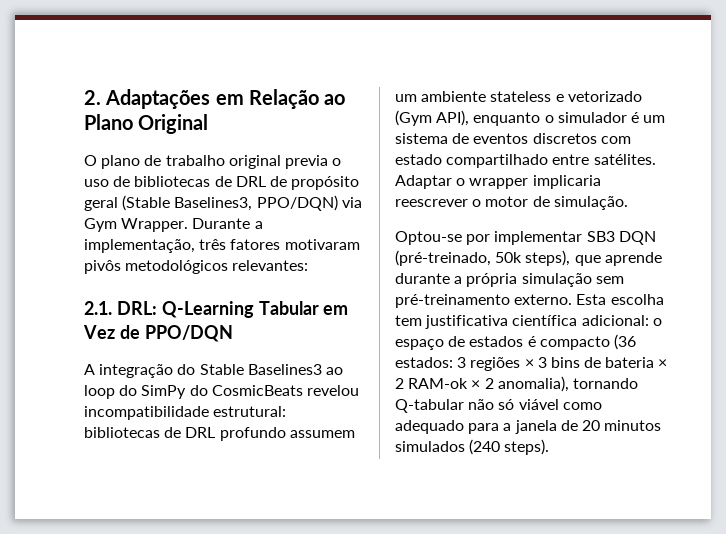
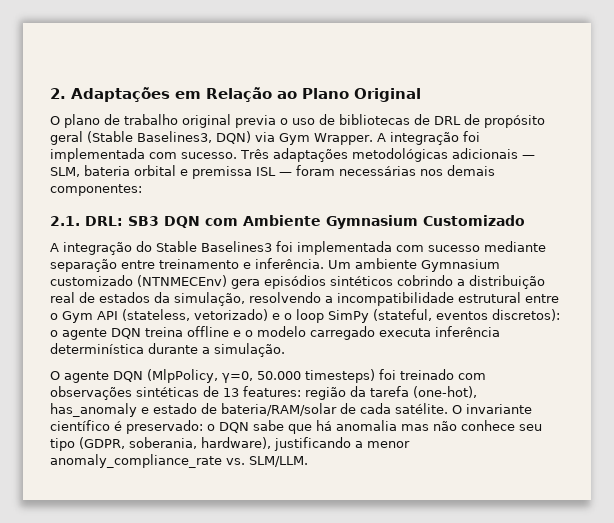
[256,195,338,211] PPO/DQN) -> [216,131,251,144] DQN)
[192,218,263,229] [84,239,360,253] [84,260,309,274] [84,301,349,318] [83,325,233,342] Durante a implementação, três fatores motivaram pivôs metodológicos relevantes: // 2.1. DRL: Q-Learning Tabular em Vez de PPO/DQN -> [376,131,480,145] [50,148,535,162] [50,165,495,179] [50,184,142,196] [50,215,525,229] A integração foi implementada com sucesso. Três adaptações metodológicas adicionais — SLM, bateria orbital e premissa ISL — foram necessárias nos demais componentes: // 2.1. DRL: SB3 DQN com Ambiente Gymnasium Customizado
[325,367,343,375] [84,385,359,399] [84,406,287,420] [84,427,355,441] [395,91,642,102] [395,110,666,126] [395,133,631,144] [395,154,656,168] [395,175,601,189] [395,196,628,210] [395,231,656,245] [395,250,662,266] [395,273,624,287] [395,294,664,308] [395,315,662,329] [395,334,636,350] [395,357,668,371] [395,376,638,392] [395,399,602,413] [395,420,662,434] [395,439,550,455] ao loop do SimPy do CosmicBeats revelou incompatibilidade estrutural: bibliotecas de DRL profundo assumem um ambiente stateless e vetorizado (Gym API), enquanto o simulador é um sistema de eventos discretos com estado compartilhado entre satélites. Adaptar o wrapper implicaria reescrever o motor de simulação. // Optou-se por implementar SB3 DQN (pré-treinado, 50k steps), que aprende durante a própria simulação sem pré-treinamento externo. Esta escolha tem justificativa científica adicional: o espaço de estados é compacto (36 estados: 3 regiões × 3 bins de bateria × 2 RAM-ok × 2 anomalia), tornando Q-tabular não só viável como adequado para a janela de 20 minutos simulados (240 steps). -> [276,241,546,255] [50,258,500,272] [50,275,545,289] [50,292,559,306] [50,309,560,323] [50,326,500,340] [50,343,285,357] [50,369,486,383] [50,386,477,400] [50,403,532,417] [50,420,542,434] [50,437,410,451] [50,454,308,468] foi implementada com sucesso mediante separação entre treinamento e inferência. Um ambiente Gymnasium customizado (NTNMECEnv) gera episódios sintéticos cobrindo a distribuição real de estados da simulação, resolvendo a incompatibilidade estrutural entre o Gym API (stateless, vetorizado) e o loop SimPy (stateful, eventos discretos): o agente DQN treina offline e o modelo carregado executa inferência determinística durante a simulação. // O agente DQN (MlpPolicy, γ=0, 50.000 timesteps) foi treinado com observações sintéticas de 13 features: região da tarefa (one-hot), has_anomaly e estado de bateria/RAM/solar de cada satélite. O invariante científico é preservado: o DQN sabe que há anomalia mas não conhece seu tipo (GDPR, soberania, hardware), justificando a menor anomaly_compliance_rate vs. SLM/LLM.

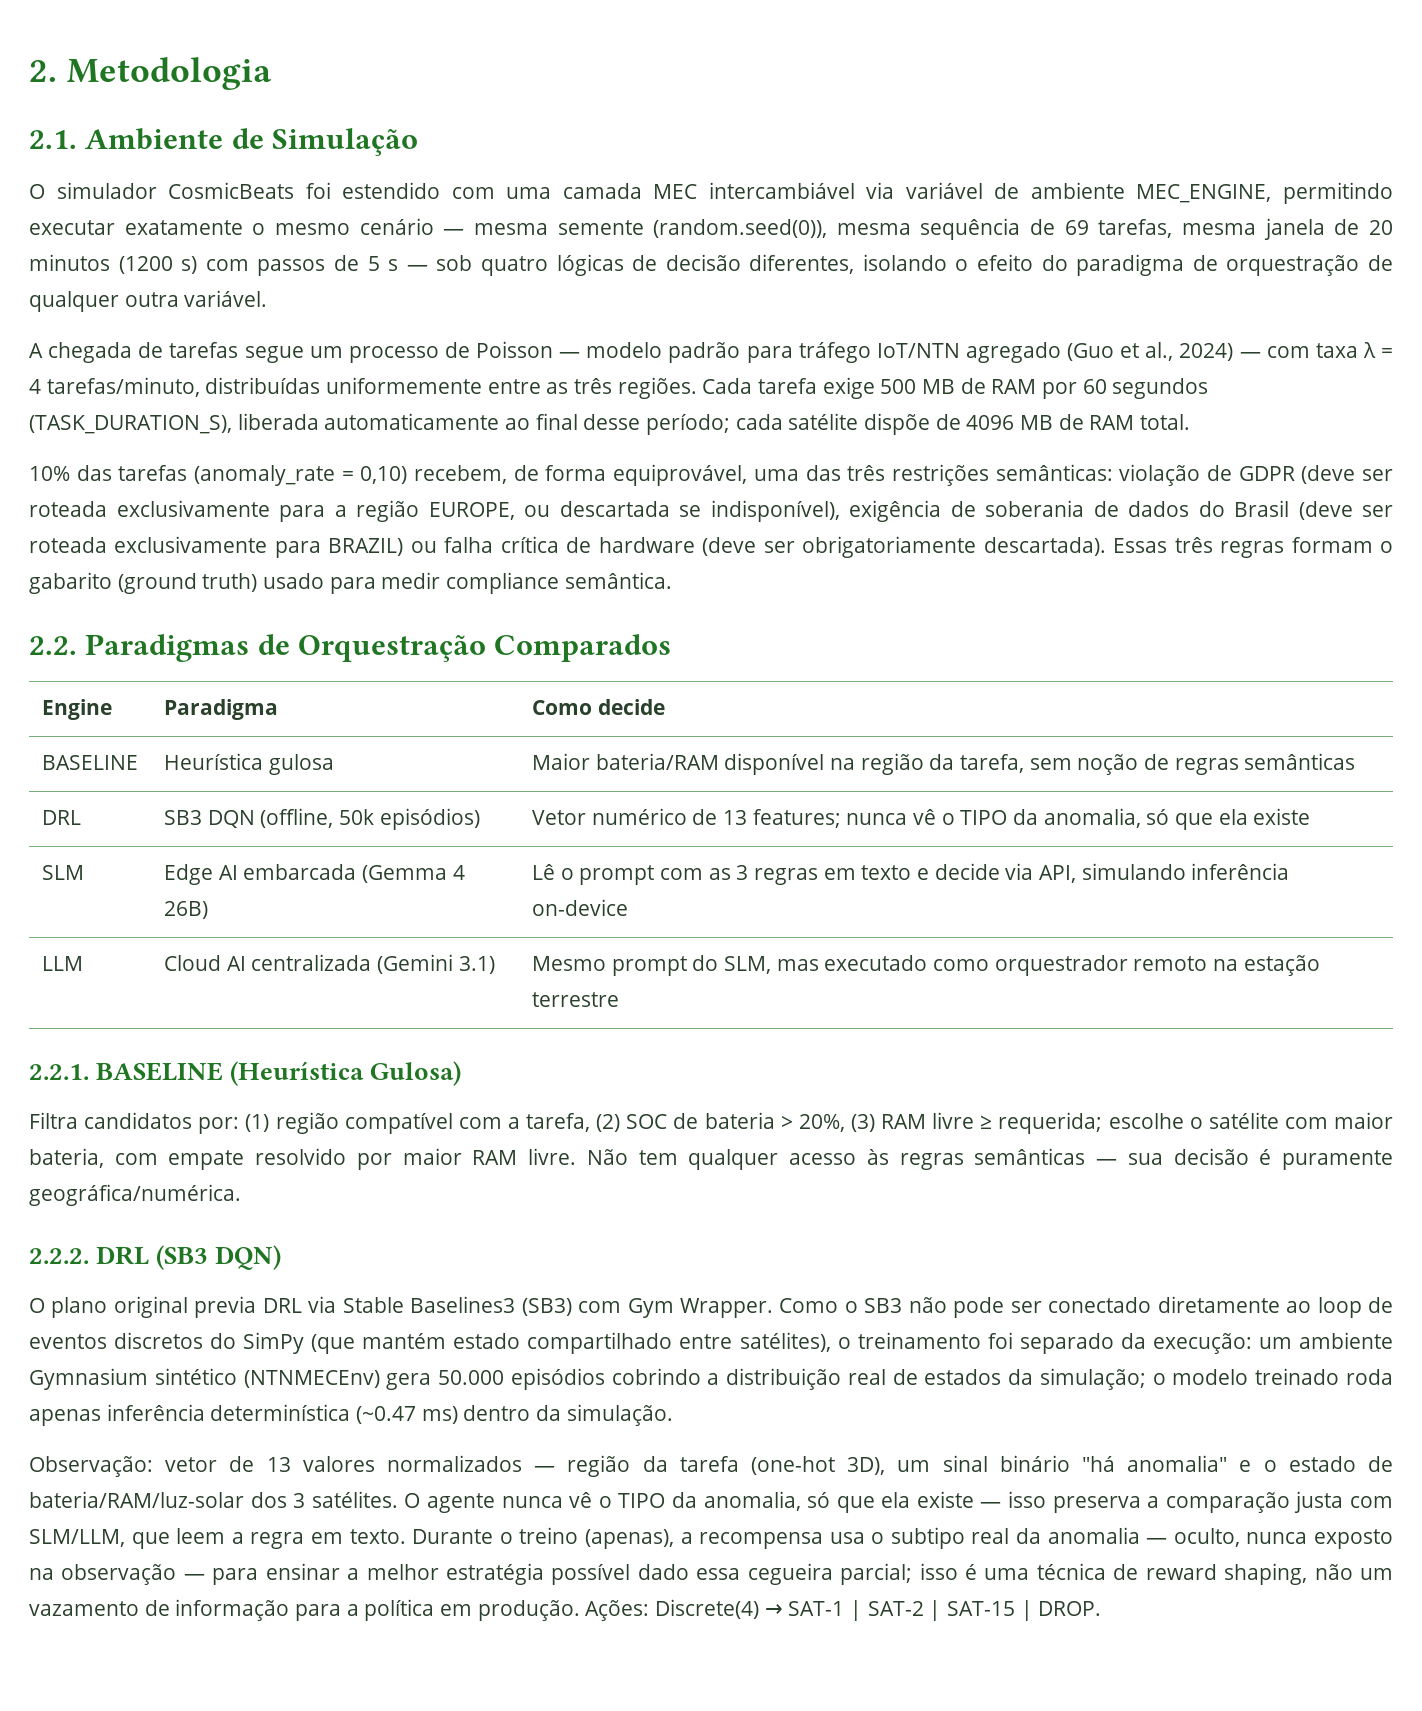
[71,87,421,102] [50,114,545,128] [50,131,480,145] [50,148,535,162] [50,165,495,179] [50,184,142,196] [50,215,525,229] [50,241,546,255] [50,258,351,272] Adaptações em Relação ao Plano Original // O plano de trabalho original previa o uso de bibliotecas de DRL de propósito geral (Stable Baselines3, DQN) via Gym Wrapper. A integração foi implementada com sucesso. Três adaptações metodológicas adicionais — SLM, bateria orbital e premissa ISL — foram necessárias nos demais componentes: // 2.1. DRL: SB3 DQN com Ambiente Gymnasium Customizado // A integração do Stable Baselines3 foi implementada com sucesso mediante separação entre treinamento e inferência. Um -> [66,57,272,90] [29,128,419,156] [29,182,1393,204] [29,218,1394,240] [29,254,1393,276] [29,290,268,312] [29,341,1393,363] [29,377,1209,399] [29,413,1191,435] [29,464,1394,486] [29,500,1393,522] [29,536,1394,558] [29,572,672,594] [29,634,672,662] [41,699,112,720] [163,699,278,720] [531,699,665,715] [41,755,138,770] [163,753,334,775] [531,753,1356,775] [41,810,81,825] [163,808,480,830] [531,808,1311,830] [41,865,84,880] [163,864,465,885] [163,901,208,919] [531,863,1290,885] [531,899,628,916] [41,956,83,971] [163,954,495,974] [531,955,1320,976] [531,992,619,1007] [29,1061,462,1086] [29,1112,1393,1134] [29,1148,1393,1170] [29,1184,241,1206] [29,1245,282,1270] [29,1296,1394,1318] [29,1332,1292,1354] Metodologia // 2.1. Ambiente de Simulação // O simulador CosmicBeats foi estendido com uma camada MEC intercambiável via variável de ambiente MEC_ENGINE, permitindo executar exatamente o mesmo cenário — mesma semente (random.seed(0)), mesma sequência de 69 tarefas, mesma janela de 20 minutos (1200 s) com passos de 5 s — sob quatro lógicas de decisão diferentes, isolando o efeito do paradigma de orquestração de qualquer outra variável. // A chegada de tarefas segue um processo de Poisson — modelo padrão para tráfego IoT/NTN agregado (Guo et al., 2024) — com taxa λ = 4 tarefas/minuto, distribuídas uniformemente entre as três regiões. Cada tarefa exige 500 MB de RAM por 60 segundos (TASK_DURATION_S), liberada automaticamente ao final desse período; cada satélite dispõe de 4096 MB de RAM total. // 10% das tarefas (anomaly_rate = 0,10) recebem, de forma equiprovável, uma das três restrições semânticas: violação de GDPR (deve ser roteada exclusivamente para a região EUROPE, ou descartada se indisponível), exigência de soberania de dados do Brasil (deve ser roteada exclusivamente para BRAZIL) ou falha crítica de hardware (deve ser obrigatoriamente descartada). Essas três regras formam o gabarito (ground truth) usado para medir compliance semântica. // 2.2. Paradigmas de Orquestração Comparados // Engine | Paradigma | Como decide // BASELINE | Heurística gulosa | Maior bateria/RAM disponível na região da tarefa, sem noção de regras semânticas // DRL | SB3 DQN (offline, 50k episódios) | Vetor numérico de 13 features; nunca vê o TIPO da anomalia, só que ela existe // SLM | Edge AI embarcada (Gemma 4 26B) | Lê o prompt com as 3 regras em texto e decide via API, simulando inferência on-device // LLM | Cloud AI centralizada (Gemini 3.1) | Mesmo prompt do SLM, mas executado como orquestrador remoto na estação terrestre // 2.2.1. BASELINE (Heurística Gulosa) // Filtra candidatos por: (1) região compatível com a tarefa, (2) SOC de bateria > 20%, (3) RAM livre ≥ requerida; escolhe o satélite com maior bateria, com empate resolvido por maior RAM livre. Não tem qualquer acesso às regras semânticas — sua decisão é puramente geográfica/numérica. // 2.2.2. DRL (SB3 DQN) // O plano original previa DRL via Stable Baselines3 (SB3) com Gym Wrapper. Como o SB3 não pode ser conectado diretamente ao loop de eventos discretos do SimPy (que mantém estado compartilhado entre satélites), o treinamento foi separado da execução: um
[50,275,133,286] customizado -> [154,1368,237,1385] sintético
[264,275,393,289] episódios sintéticos -> [438,1368,605,1390] 50.000 episódios
[174,292,559,306] [50,309,560,323] [50,326,500,340] [50,343,285,357] [50,369,486,383] [50,386,477,400] [50,403,532,417] [50,420,542,434] [50,437,410,451] [50,454,308,468] simulação, resolvendo a incompatibilidade estrutural entre o Gym API (stateless, vetorizado) e o loop SimPy (stateful, eventos discretos): o agente DQN treina offline e o modelo carregado executa inferência determinística durante a simulação. // O agente DQN (MlpPolicy, γ=0, 50.000 timesteps) foi treinado com observações sintéticas de 13 features: região da tarefa (one-hot), has_anomaly e estado de bateria/RAM/solar de cada satélite. O invariante científico é preservado: o DQN sabe que há anomalia mas não conhece seu tipo (GDPR, soberania, hardware), justificando a menor anomaly_compliance_rate vs. SLM/LLM. -> [1039,1368,1393,1390] [29,1404,673,1426] [29,1455,1394,1477] [29,1491,1393,1513] [29,1527,1393,1549] [29,1563,1393,1585] [29,1599,1102,1621] simulação; o modelo treinado roda apenas inferência determinística (~0.47 ms) dentro da simulação. // Observação: vetor de 13 valores normalizados — região da tarefa (one-hot 3D), um sinal binário "há anomalia" e o estado de bateria/RAM/luz-solar dos 3 satélites. O agente nunca vê o TIPO da anomalia, só que ela existe — isso preserva a comparação justa com SLM/LLM, que leem a regra em texto. Durante o treino (apenas), a recompensa usa o subtipo real da anomalia — oculto, nunca exposto na observação — para ensinar a melhor estratégia possível dado essa cegueira parcial; isso é uma técnica de reward shaping, não um vazamento de informação para a política em produção. Ações: Discrete(4) → SAT-1 | SAT-2 | SAT-15 | DROP.

